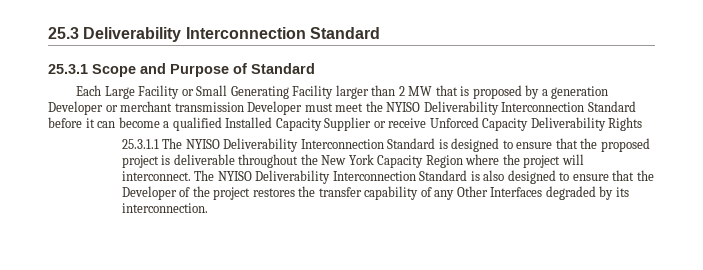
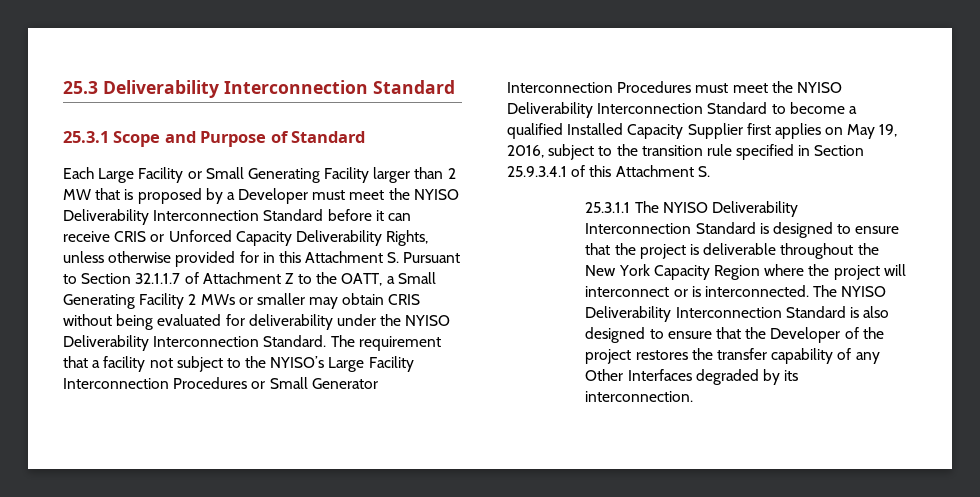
[551,86,609,99] [48,101,244,115] generation Developer or merchant transmission -> (235, 196) none
(116, 124) none -> [63,230,429,246] [63,251,461,267] [63,272,436,286] [63,293,421,309] [63,314,451,330] [63,335,441,351] [63,356,414,372] [63,377,378,389] [507,81,842,93] [507,102,786,118] receive CRIS or Unforced Capacity Deliverability Rights, unless otherwise provided for in this Attachment S. Pursuant to Section 32.1.1.7 of Attachment Z to the OATT, a Small Generating Facility 2 MWs or smaller may obtain CRIS without being evaluated for deliverability under the NYISO Deliverability Interconnection Standard. The requirement that a facility not subject to the NYISO’s Large Facility Interconnection Procedures or Small Generator Interconnection Procedures must meet the NYISO Deliverability Interconnection Standard to
[373,117,643,131] or receive Unforced Capacity Deliverability Rights -> [746,123,898,139] [507,144,865,160] [507,165,710,177] first applies on May 19, 2016, subject to the transition rule specified in Section 25.9.3.4.1 of this Attachment S.
[600,138,650,152] proposed -> (636, 249) none
[121,171,191,181] interconnect. -> [585,285,809,297] interconnect or is interconnected.

